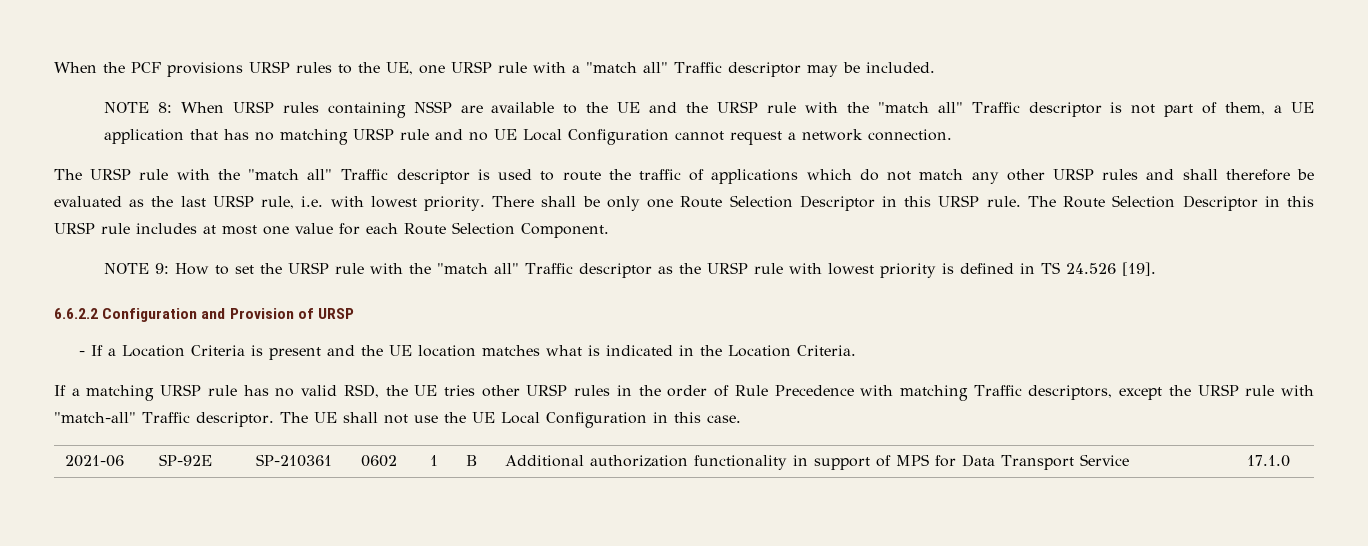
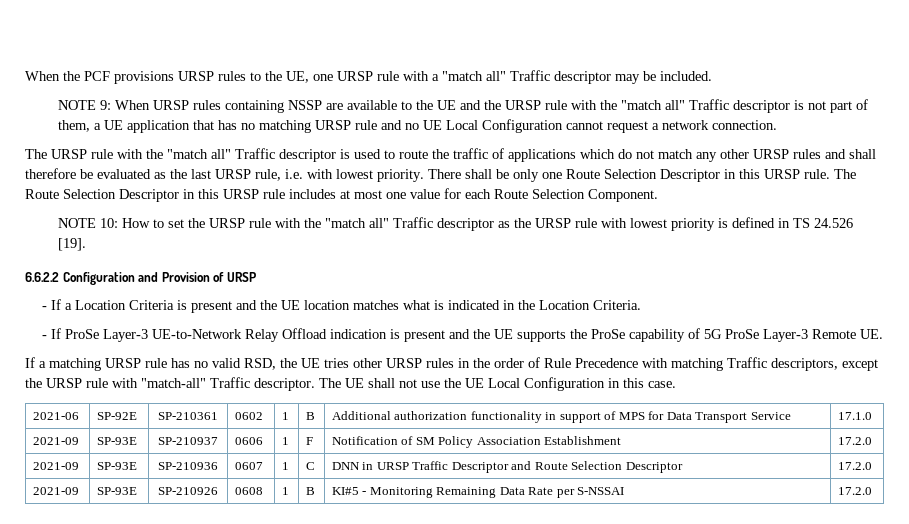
[157,102,172,113] 8: -> [100,100,112,110] 9:
[154,263,169,274] 9: -> [100,218,119,228] 10:
(856, 350) none -> [41,328,883,342] // - If ProSe Layer-3 UE-to-Network Relay Offload indication is present and the UE supports the ProSe capability of 5G ProSe Layer-3 Remote UE.
(1291, 461) none -> [32,437,79,445] [96,437,137,445] [158,437,218,445] [234,437,263,445] [281,437,289,445] [305,437,313,445] [331,436,622,448] [837,437,872,445] [32,462,79,470] [96,462,137,470] [158,462,218,470] [234,462,263,470] [281,462,289,470] [305,462,315,470] [331,461,683,473] [837,462,872,470] [32,487,79,495] [96,487,137,495] [158,487,218,495] [234,487,263,495] [281,487,289,495] [305,487,315,495] [331,487,625,498] [837,487,872,495] // 2021-09 | SP-93E | SP-210937 | 0606 | 1 | F | Notification of SM Policy Association Establishment | 17.2.0 // 2021-09 | SP-93E | SP-210936 | 0607 | 1 | C | DNN in URSP Traffic Descriptor and Route Selection Descriptor | 17.2.0 // 2021-09 | SP-93E | SP-210926 | 0608 | 1 | B | KI#5 - Monitoring Remaining Data Rate per S-NSSAI | 17.2.0

